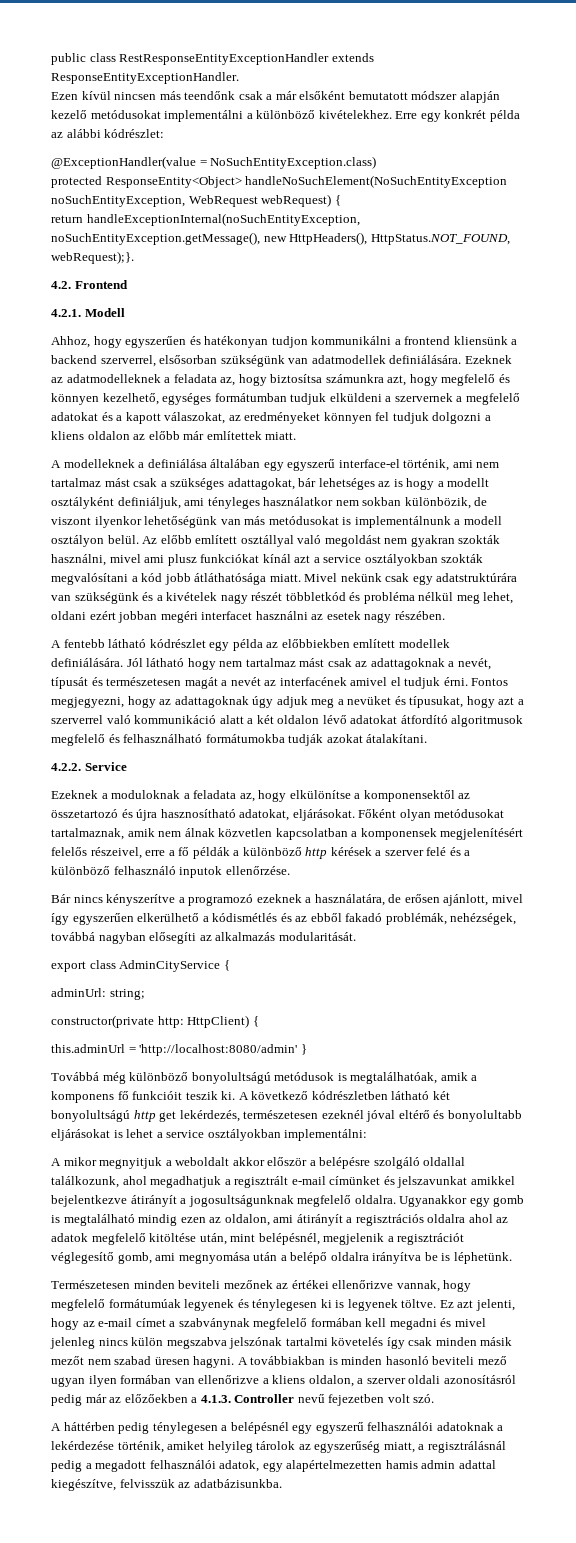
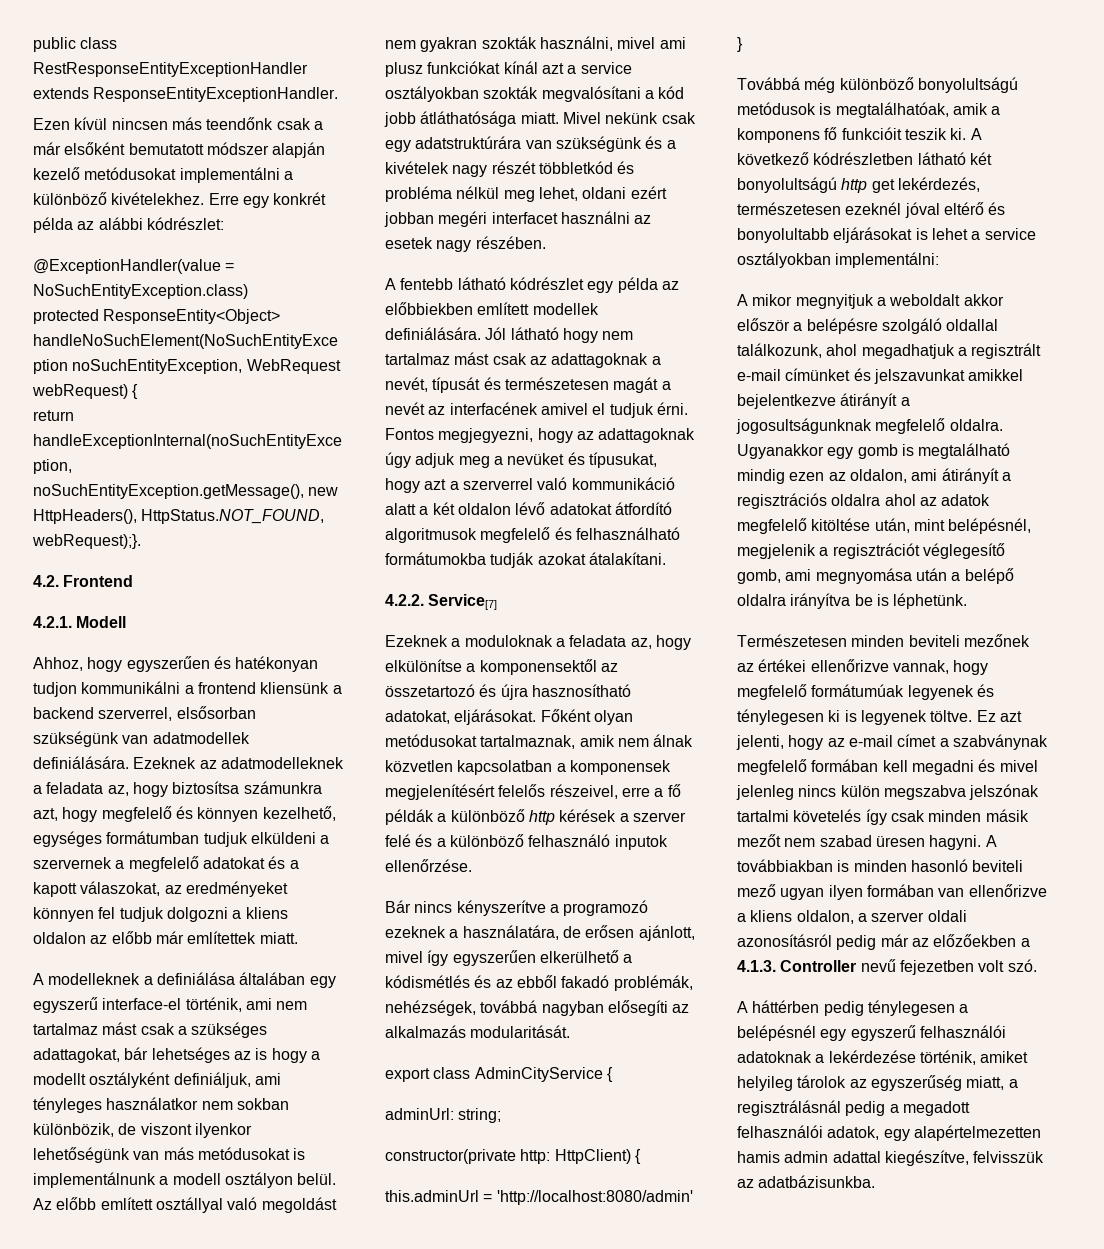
[84,762,127,771] Service -> [428,594,498,610] Service[7]

